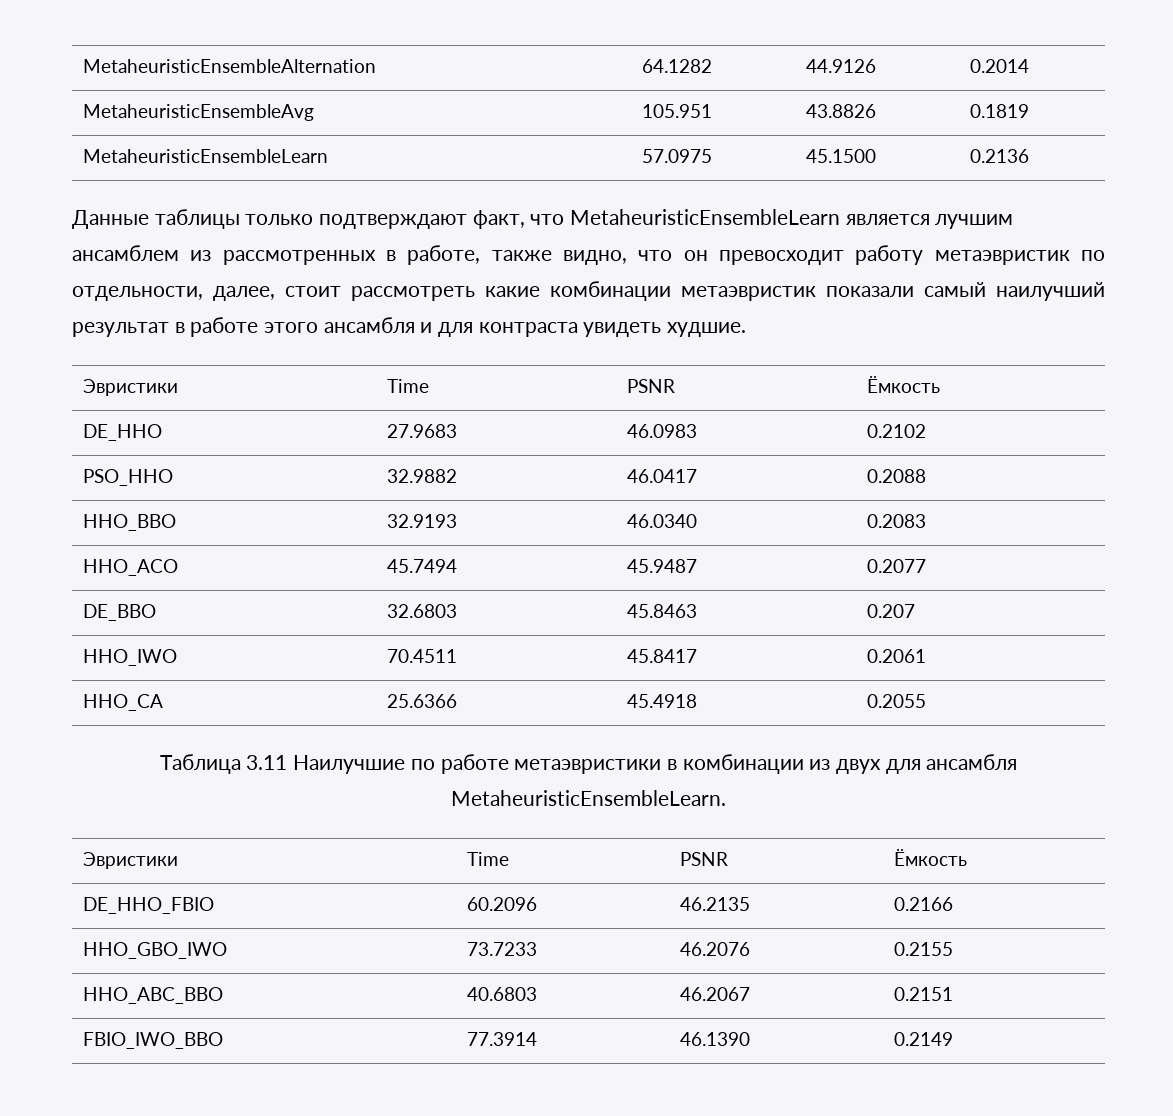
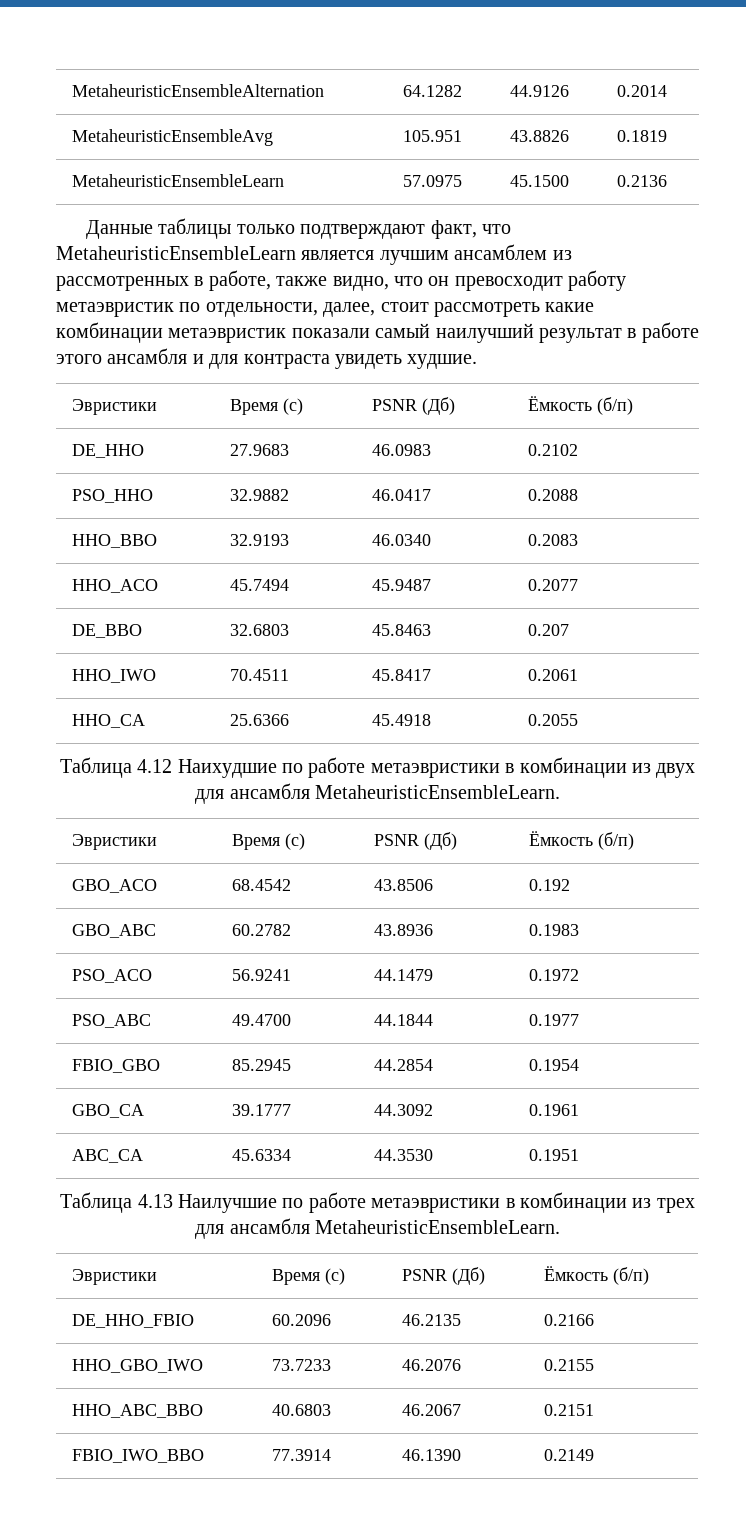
[386,379,429,393] [626,379,675,393] [866,376,940,393] Time | PSNR | Ёмкость -> [229,398,303,415] [371,397,455,415] [527,396,633,415] Время (с) | PSNR (Дб) | Ёмкость (б/п)
[246,755,406,774] 3.11 Наилучшие -> [137,759,277,778] 4.12 Наихудшие
[466,852,509,866] [679,852,728,866] [893,849,967,866] Time | PSNR | Ёмкость -> [231,833,305,850] [373,832,457,850] [528,831,634,850] [71,879,157,893] [231,879,291,891] [373,879,433,891] [528,879,570,891] [71,924,156,938] [231,924,291,936] [373,924,433,936] [528,924,579,936] [71,969,152,983] [231,969,291,981] [373,969,433,981] [528,969,579,981] [71,1014,151,1028] [231,1014,291,1026] [373,1014,433,1026] [528,1014,579,1026] [71,1059,160,1073] [231,1059,291,1071] [373,1059,433,1071] [528,1059,579,1071] [71,1104,144,1118] [231,1104,291,1116] [373,1104,433,1116] [528,1104,579,1116] [71,1149,143,1163] [231,1149,291,1161] [373,1149,433,1161] [528,1149,579,1161] [60,1192,695,1213] [195,1218,560,1239] [71,1269,157,1285] [271,1268,345,1285] [401,1267,485,1285] [543,1266,649,1285] Время (с) | PSNR (Дб) | Ёмкость (б/п) // GBO_ACO | 68.4542 | 43.8506 | 0.192 // GBO_ABC | 60.2782 | 43.8936 | 0.1983 // PSO_ACO | 56.9241 | 44.1479 | 0.1972 // PSO_ABC | 49.4700 | 44.1844 | 0.1977 // FBIO_GBO | 85.2945 | 44.2854 | 0.1954 // GBO_CA | 39.1777 | 44.3092 | 0.1961 // ABC_CA | 45.6334 | 44.3530 | 0.1951 // Таблица 4.13 Наилучшие по работе метаэвристики в комбинации из трех для ансамбля MetaheuristicEnsembleLearn. // Эвристики | Время (с) | PSNR (Дб) | Ёмкость (б/п)

